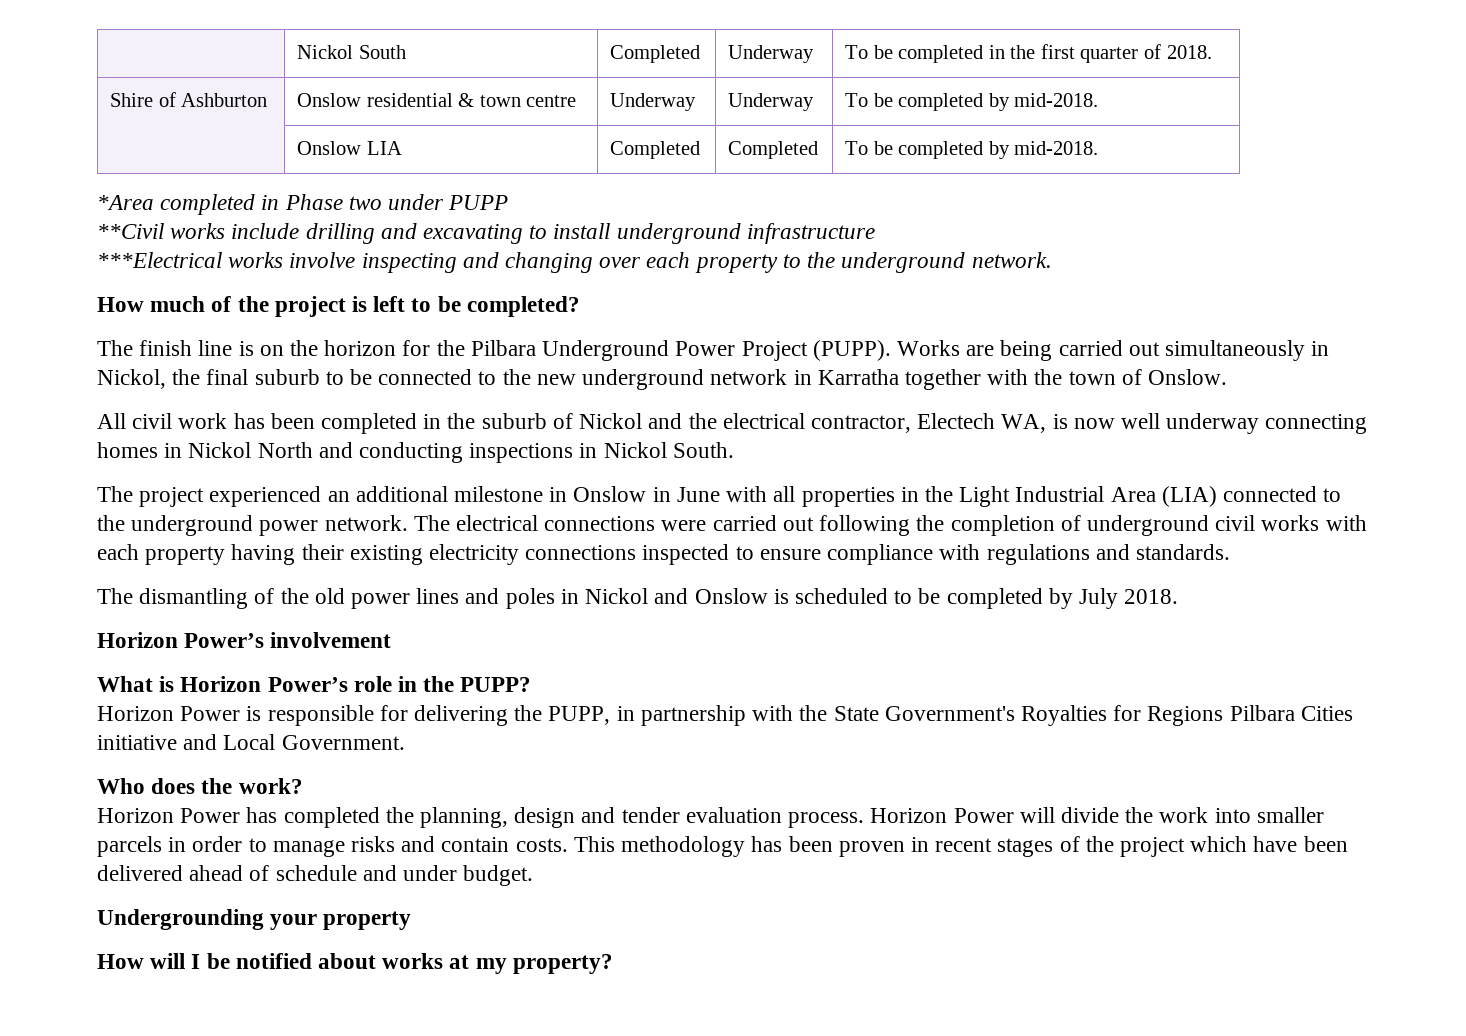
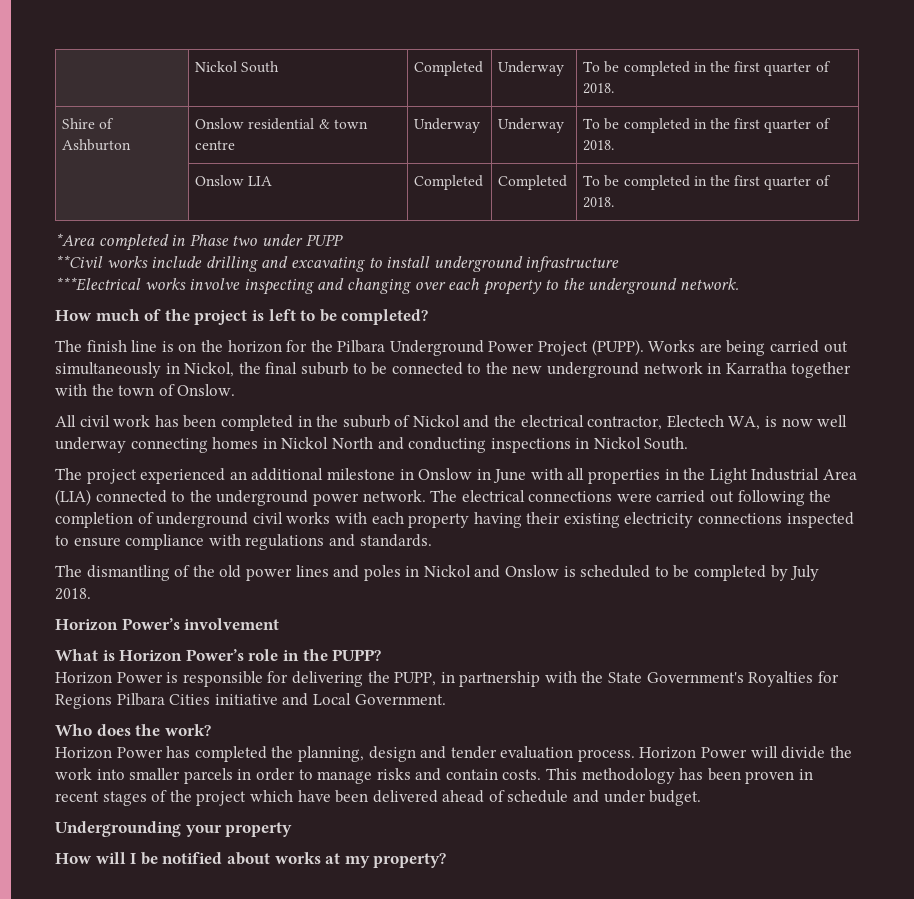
[988,93,1099,111] by mid-2018. -> [693,118,831,133] [583,140,615,151] in the first quarter of 2018.
[988,141,1099,159] by mid-2018. -> [693,175,831,190] [583,197,615,208] in the first quarter of 2018.

